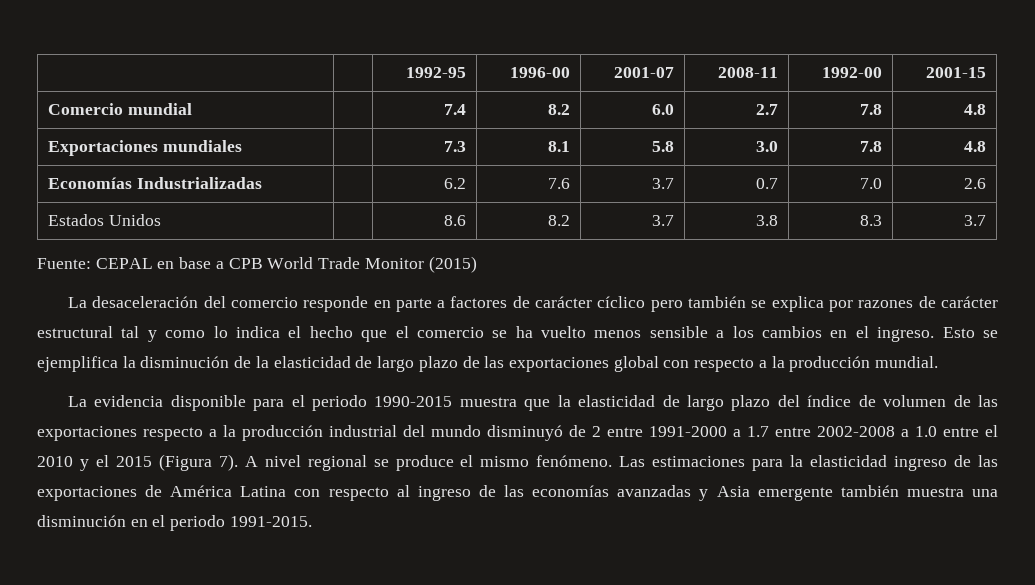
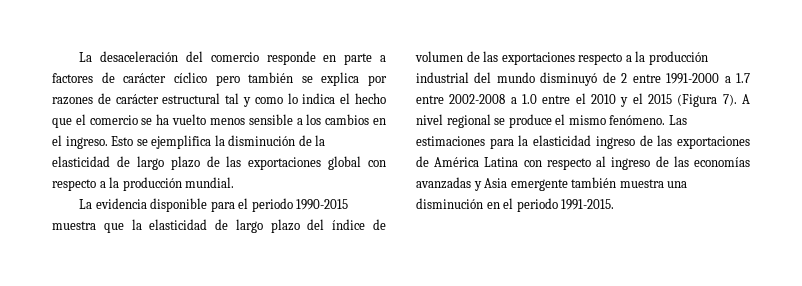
[405,67,466,78] [509,67,570,78] [613,67,674,78] [717,67,778,78] [821,67,882,78] [925,67,986,78] [48,103,193,115] [443,104,466,115] [547,104,570,115] [651,104,674,115] [755,104,778,115] [859,104,882,115] [963,104,986,115] [48,140,243,156] [443,141,466,152] [547,141,570,152] [651,141,674,152] [755,141,778,152] [859,141,882,152] [963,141,986,152] [48,177,263,189] [443,178,466,189] [547,178,570,189] [651,178,674,189] [755,178,778,189] [859,178,882,189] [963,178,986,189] [48,214,162,226] [443,215,466,226] [547,215,570,226] [651,215,674,226] [755,215,778,226] [859,215,882,226] [963,215,986,226] [37,256,477,273] | | 1992-95 | 1996-00 | 2001-07 | 2008-11 | 1992-00 | 2001-15 // Comercio mundial | | 7.4 | 8.2 | 6.0 | 2.7 | 7.8 | 4.8 // Exportaciones mundiales | | 7.3 | 8.1 | 5.8 | 3.0 | 7.8 | 4.8 // Economías Industrializadas | | 6.2 | 7.6 | 3.7 | 0.7 | 7.0 | 2.6 // Estados Unidos | | 8.6 | 8.2 | 3.7 | 3.8 | 8.3 | 3.7 // Fuente: CEPAL en base a CPB World Trade Monitor (2015) // -> (79, 57) none

